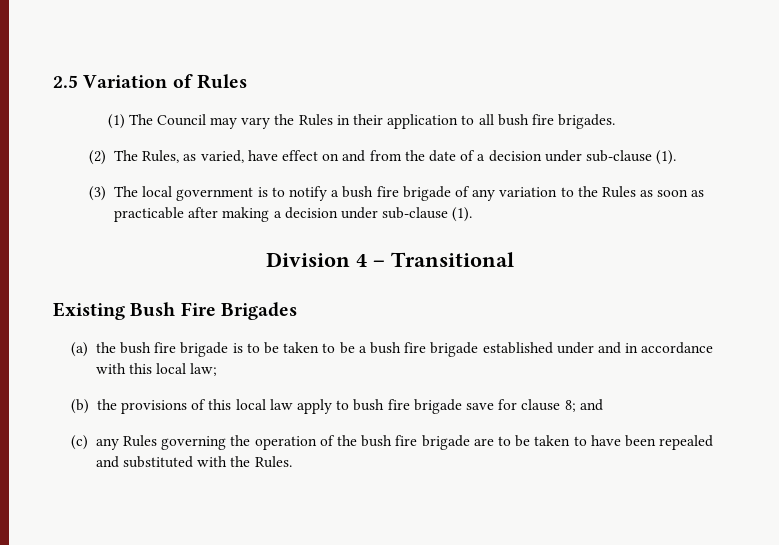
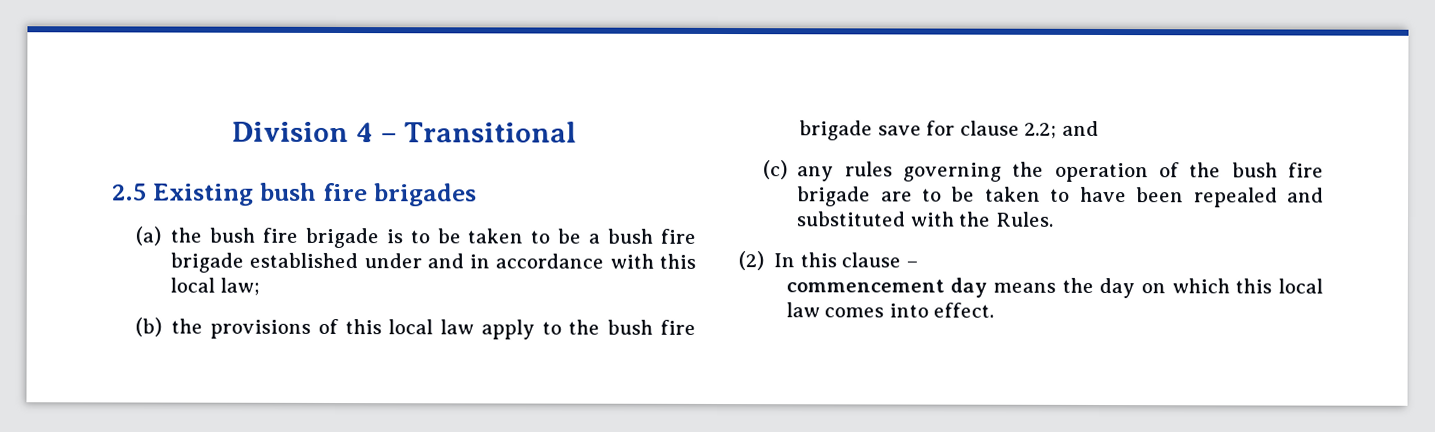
[53,74,247,89] [107,114,616,129] [89,150,677,165] [89,186,705,201] [114,207,473,222] 2.5 Variation of Rules // (1) The Council may vary the Rules in their application to all bush fire brigades. // (2) The Rules, as varied, have effect on and from the date of a decision under sub-clause (1). // (3) The local government is to notify a bush fire brigade of any variation to the Rules as soon as practicable after making a decision under sub-clause (1). // -> (232, 132) none
[53,302,297,320] Existing Bush Fire Brigades -> [112,182,477,207] 2.5 Existing bush fire brigades
(350, 405) none -> [568,319,601,335] the
[564,400,576,412] 8; -> [1024,122,1058,139] 2.2;
[123,435,158,447] Rules -> [844,161,893,177] rules
(292, 462) none -> [738,251,918,271] [785,277,1323,299] [785,302,995,318] // (2) In this clause – // commencement day means the day on which this local law comes into effect.

